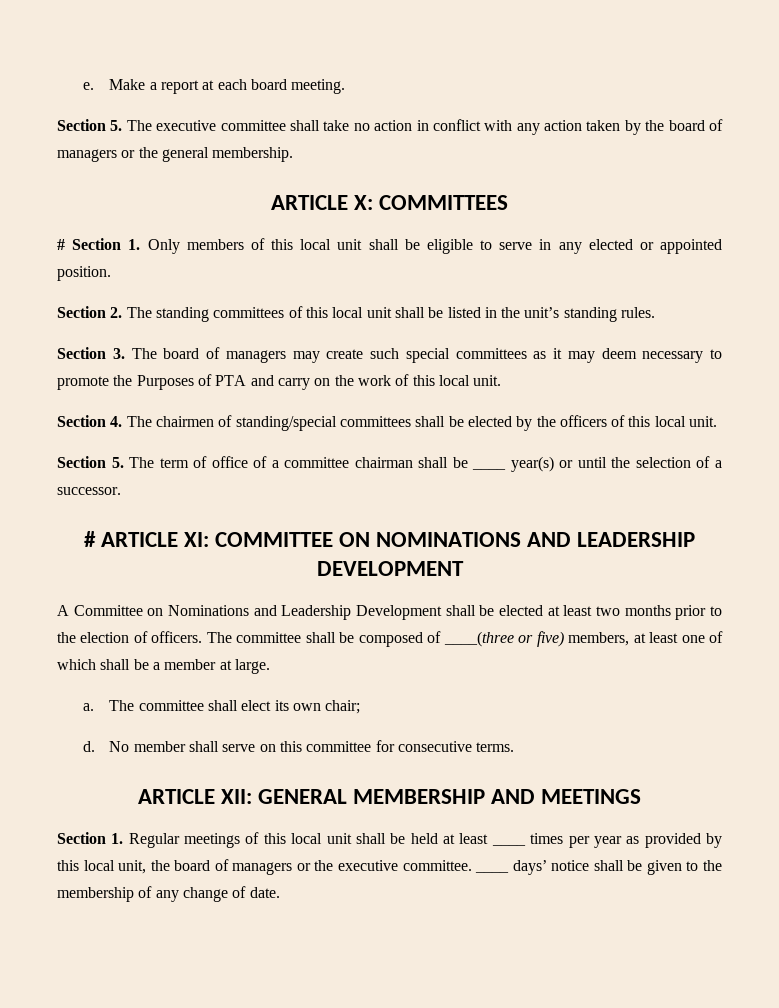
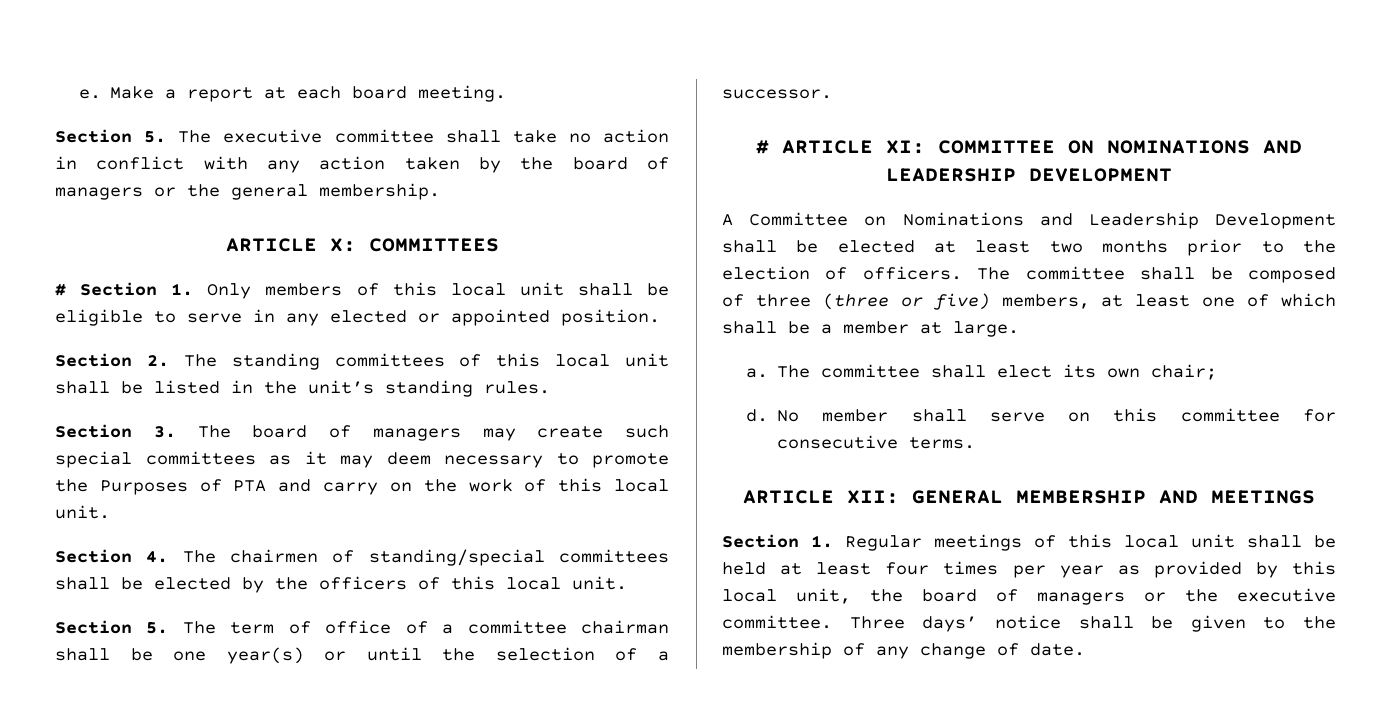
[472,468,507,470] ____ -> [173,651,207,661] one
[443,631,514,647] ____(three -> [755,293,889,310] three (three
[491,844,526,846] ____ -> [885,562,930,575] four
[475,871,510,873] ____ -> [849,616,905,629] Three

